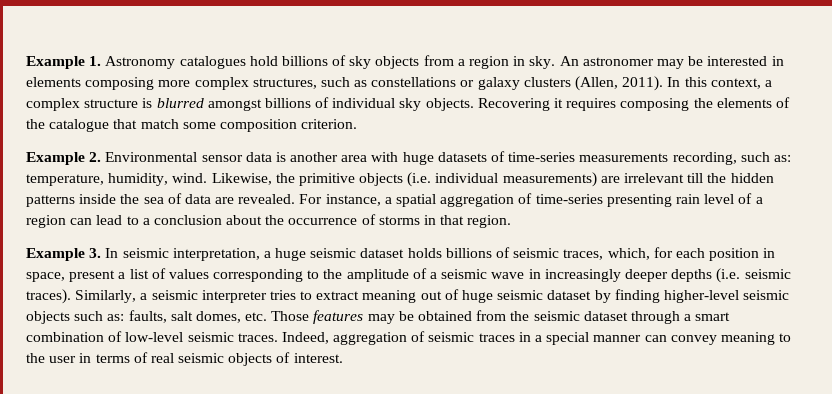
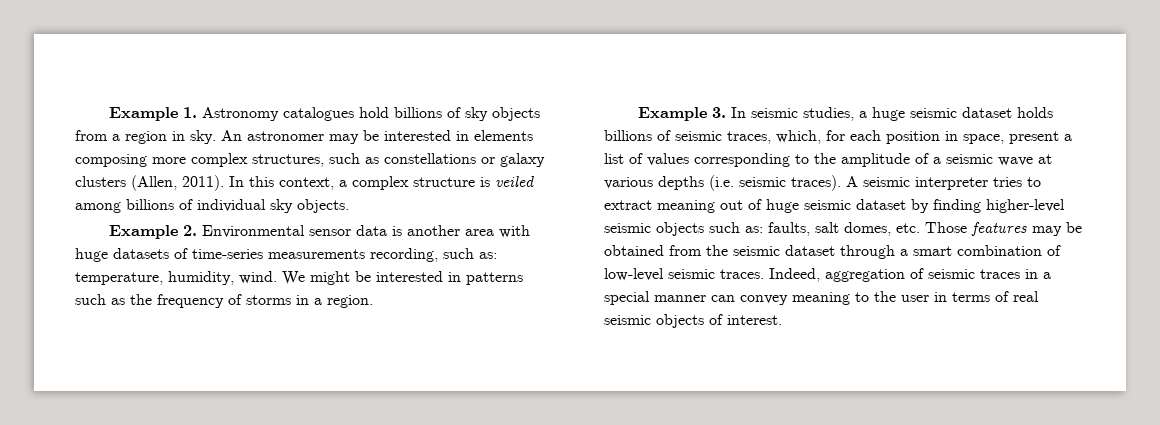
[156,98,262,111] blurred amongst -> [495,176,534,187] [75,202,121,213] veiled among
[477,97,790,111] [26,119,358,132] Recovering it requires composing the elements of the catalogue that match some composition criterion. -> (349, 206) none
[211,172,774,187] [26,193,763,207] [26,215,358,228] Likewise, the primitive objects (i.e. individual measurements) are irrelevant till the hidden patterns inside the sea of data are revealed. For instance, a spatial aggregation of time-series presenting rain level of a region can lead to a conclusion about the occurrence -> [282,271,523,285] [75,294,224,308] We might be interested in patterns such as the frequency
[440,215,465,225] that -> [314,298,322,305] a
[172,248,260,261] interpretation, -> [802,107,854,121] studies,
[528,269,668,282] in increasingly deeper -> [1038,154,1052,164] [604,177,653,189] at various
[75,290,148,303] Similarly, a -> [846,176,858,187] A

